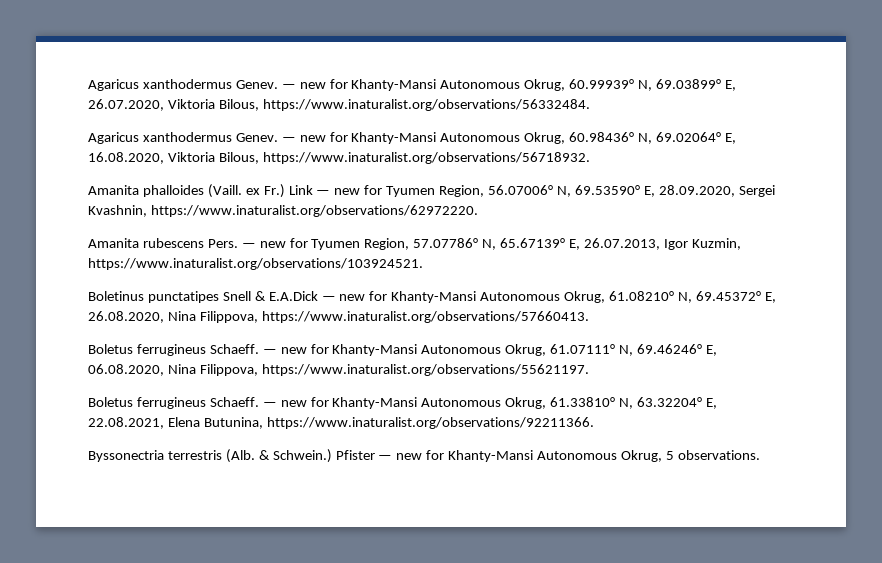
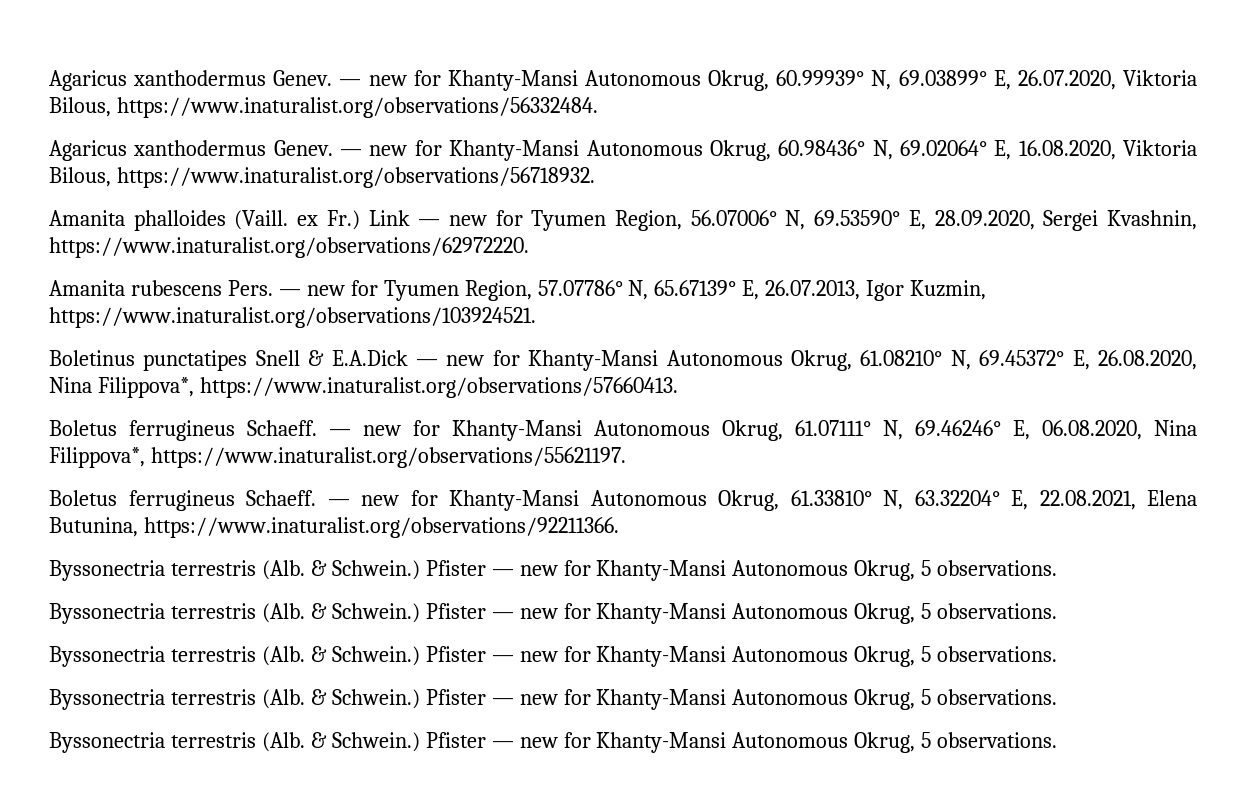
[199,311,258,323] Filippova, -> [97,377,194,398] Filippova*,
[199,364,258,376] Filippova, -> [49,447,145,468] Filippova*,
(760, 455) none -> [49,603,1058,624] [49,646,1058,667] [49,689,1058,710] [49,732,1058,753] // Byssonectria terrestris (Alb. & Schwein.) Pfister — new for Khanty-Mansi Autonomous Okrug, 5 observations. // Byssonectria terrestris (Alb. & Schwein.) Pfister — new for Khanty-Mansi Autonomous Okrug, 5 observations. // Byssonectria terrestris (Alb. & Schwein.) Pfister — new for Khanty-Mansi Autonomous Okrug, 5 observations. // Byssonectria terrestris (Alb. & Schwein.) Pfister — new for Khanty-Mansi Autonomous Okrug, 5 observations.

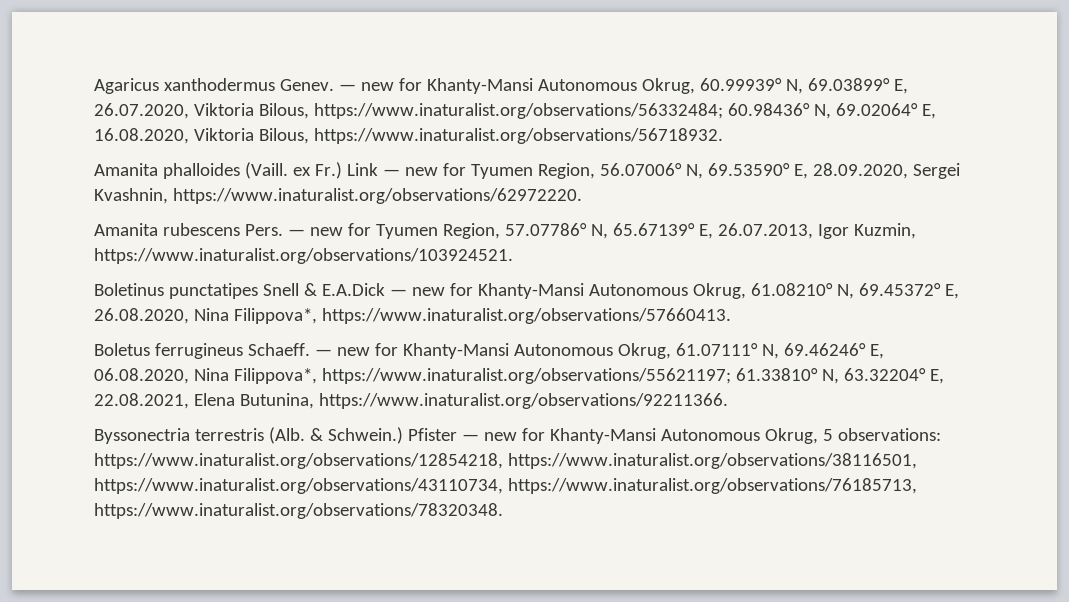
[116,97,598,118] [49,140,771,161] https://www.inaturalist.org/observations/56332484. // Agaricus xanthodermus Genev. — new for Khanty-Mansi Autonomous Okrug, -> [313,103,723,119] https://www.inaturalist.org/observations/56332484;
[150,447,626,468] [49,490,779,511] https://www.inaturalist.org/observations/55621197. // Boletus ferrugineus Schaeff. — new for Khanty-Mansi Autonomous Okrug, -> [321,368,731,384] https://www.inaturalist.org/observations/55621197;
[937,560,1058,576] [49,603,1058,624] [49,646,1058,667] [49,689,1058,710] [49,732,1058,753] observations. // Byssonectria terrestris (Alb. & Schwein.) Pfister — new for Khanty-Mansi Autonomous Okrug, 5 observations. // Byssonectria terrestris (Alb. & Schwein.) Pfister — new for Khanty-Mansi Autonomous Okrug, 5 observations. // Byssonectria terrestris (Alb. & Schwein.) Pfister — new for Khanty-Mansi Autonomous Okrug, 5 observations. // Byssonectria terrestris (Alb. & Schwein.) Pfister — new for Khanty-Mansi Autonomous Okrug, 5 observations. -> [837,428,941,441] [94,453,917,469] [94,478,917,494] [94,503,503,519] observations: https://www.inaturalist.org/observations/12854218, https://www.inaturalist.org/observations/38116501, https://www.inaturalist.org/observations/43110734, https://www.inaturalist.org/observations/76185713, https://www.inaturalist.org/observations/78320348.

